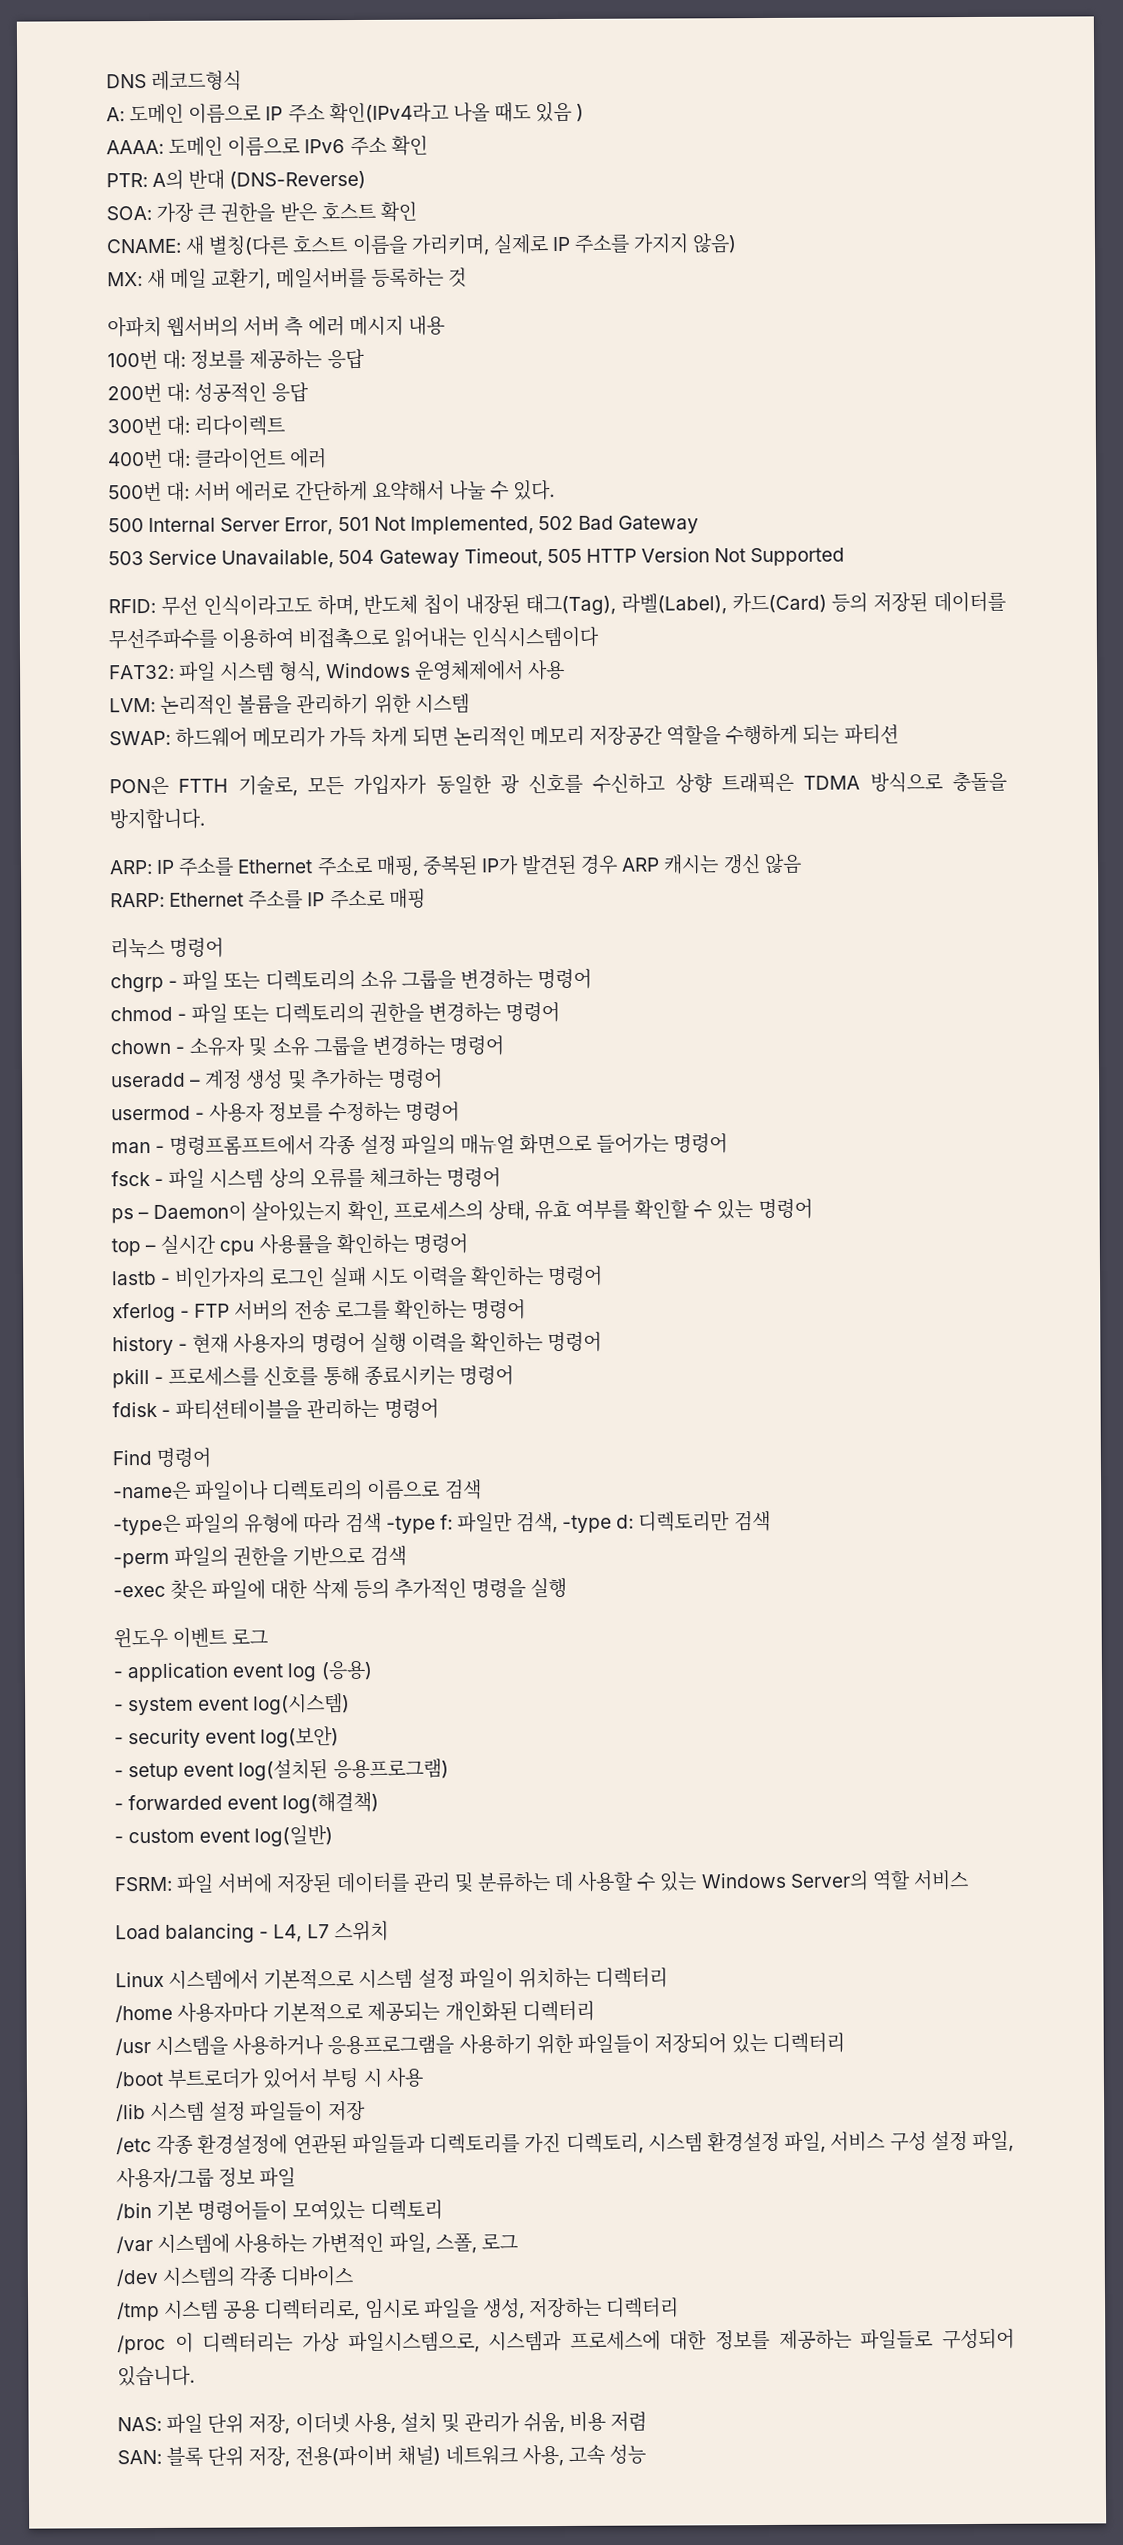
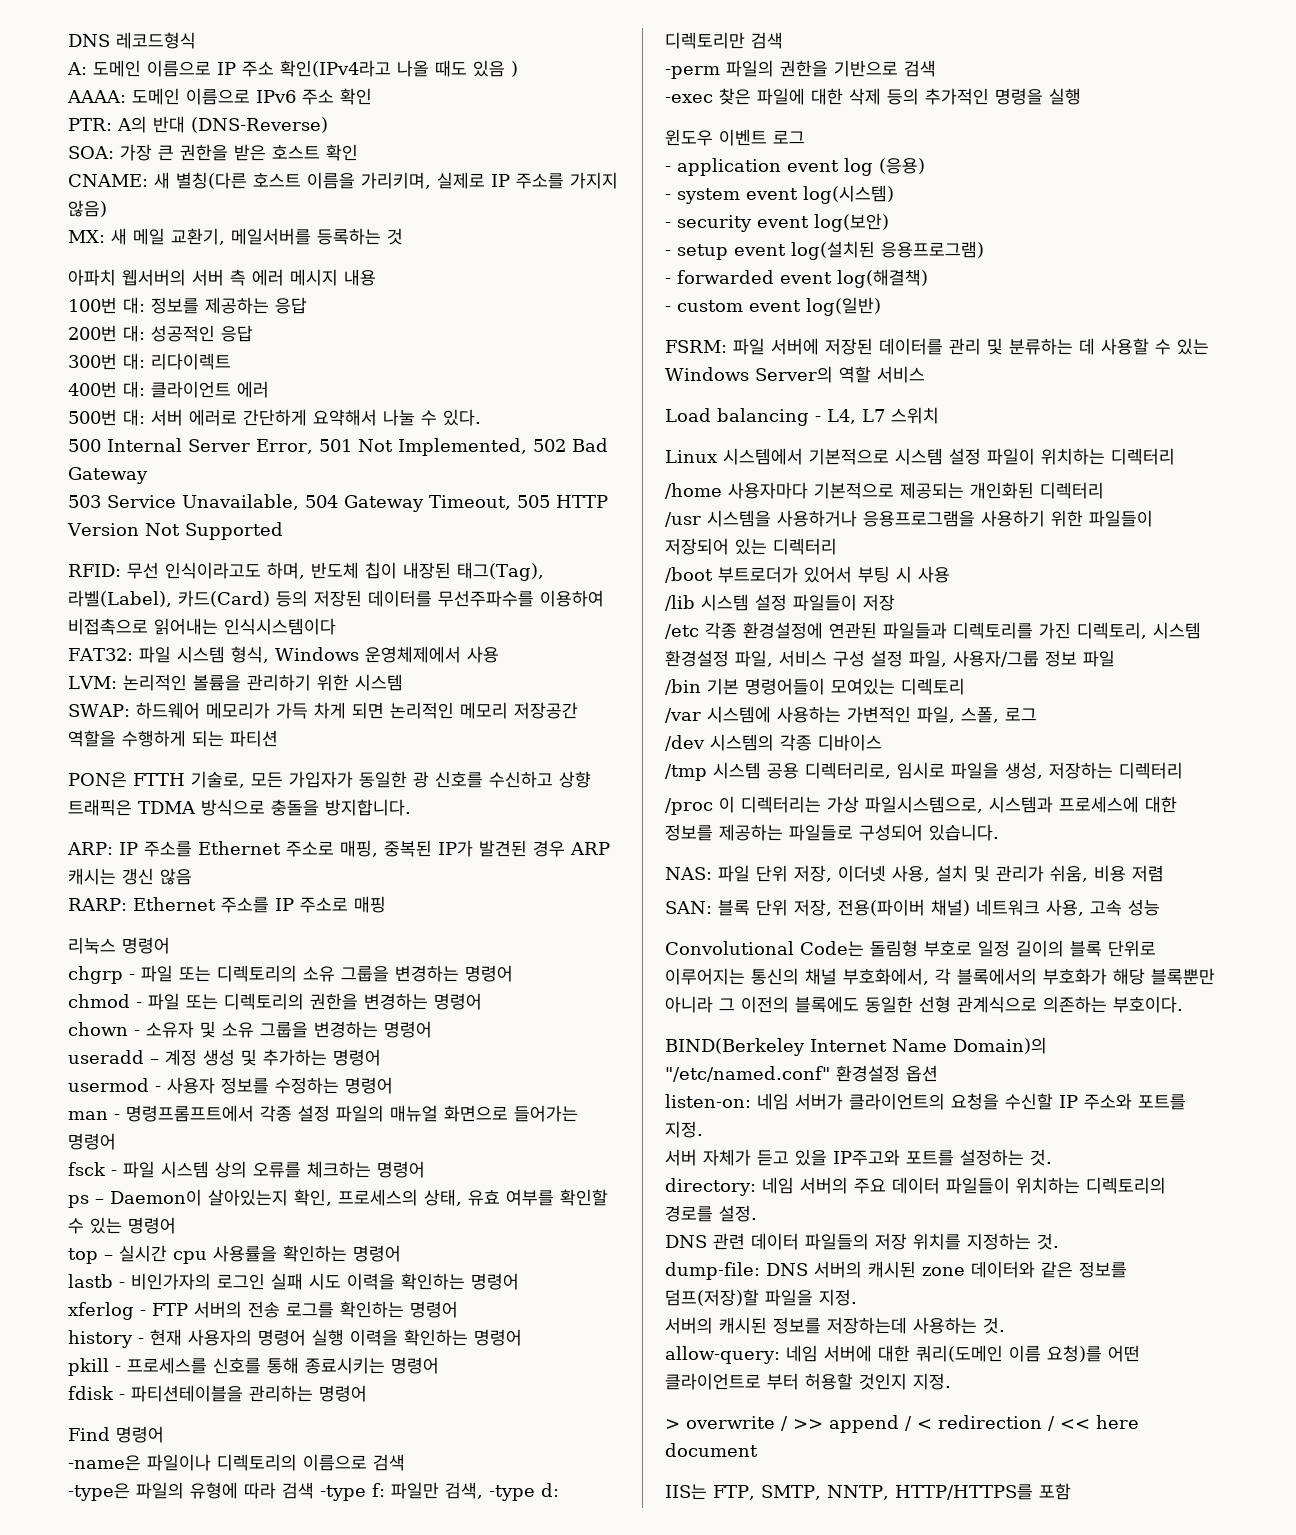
(647, 2454) none -> [665,940,1156,957] [665,968,1215,985] [665,996,1183,1013] [665,1037,1047,1056] [665,1065,938,1082] [665,1093,1186,1110] [665,1121,703,1138] [665,1149,1052,1166] [665,1177,1166,1196] [665,1205,757,1222] [665,1233,1059,1250] [665,1261,1127,1280] [665,1289,857,1306] [665,1317,1005,1334] [665,1345,1140,1364] [665,1373,951,1390] [665,1415,1139,1433] [665,1443,758,1457] [665,1483,1071,1500] // Convolutional Code는 돌림형 부호로 일정 길이의 블록 단위로 이루어지는 통신의 채널 부호화에서, 각 블록에서의 부호화가 해당 블록뿐만 아니라 그 이전의 블록에도 동일한 선형 관계식으로 의존하는 부호이다. // BIND(Berkeley Internet Name Domain)의 "/etc/named.conf" 환경설정 옵션 // listen-on: 네임 서버가 클라이언트의 요청을 수신할 IP 주소와 포트를 지정. // 서버 자체가 듣고 있을 IP주고와 포트를 설정하는 것. // directory: 네임 서버의 주요 데이터 파일들이 위치하는 디렉토리의 경로를 설정. // DNS 관련 데이터 파일들의 저장 위치를 지정하는 것. // dump-file: DNS 서버의 캐시된 zone 데이터와 같은 정보를 덤프(저장)할 파일을 지정. // 서버의 캐시된 정보를 저장하는데 사용하는 것. // allow-query: 네임 서버에 대한 쿼리(도메인 이름 요청)를 어떤 클라이언트로 부터 허용할 것인지 지정. // > overwrite / >> append / < redirection / << here document // IIS는 FTP, SMTP, NNTP, HTTP/HTTPS를 포함

